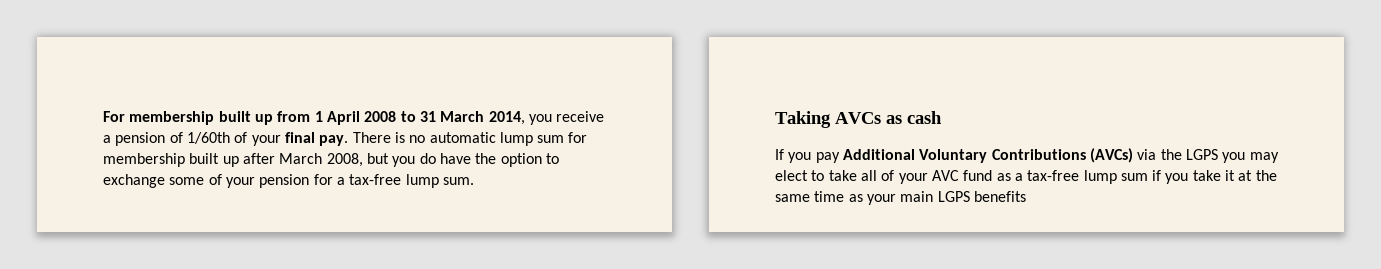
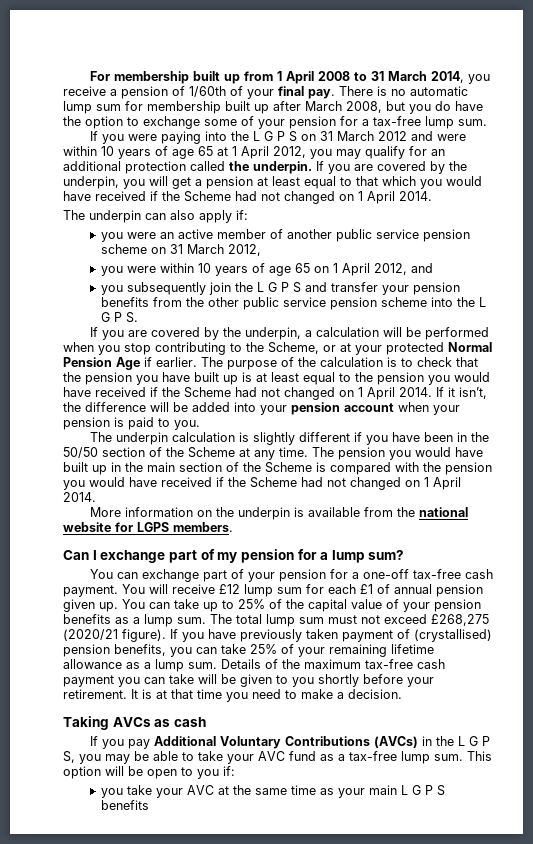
(474, 181) none -> [89,131,466,144] [63,146,445,159] [63,161,467,174] [63,176,482,189] [63,191,432,204] [63,210,248,223] [101,229,471,242] [101,244,262,256] [101,263,434,276] [101,282,461,295] [101,297,487,310] [101,312,139,323] [89,327,489,340] [63,342,492,355] [63,357,478,370] [63,372,490,385] [63,387,487,400] [63,402,460,415] [63,417,200,430] [89,432,489,445] [63,447,483,460] [63,462,492,475] [63,477,461,490] [63,492,96,502] [89,507,468,520] [63,522,233,532] [63,549,405,563] [89,569,493,582] [63,584,483,597] [63,599,481,612] [63,614,489,627] [63,629,492,642] [63,644,434,657] [63,659,445,672] [63,674,434,687] [63,689,402,702] // If you were paying into the L G P S on 31 March 2012 and were within 10 years of age 65 at 1 April 2012, you may qualify for an additional protection called the underpin. If you are covered by the underpin, you will get a pension at least equal to that which you would have received if the Scheme had not changed on 1 April 2014. // The underpin can also apply if: // you were an active member of another public service pension scheme on 31 March 2012, // you were within 10 years of age 65 on 1 April 2012, and // you subsequently join the L G P S and transfer your pension benefits from the other public service pension scheme into the L G P S. // If you are covered by the underpin, a calculation will be performed when you stop contributing to the Scheme, or at your protected Normal Pension Age if earlier. The purpose of the calculation is to check that the pension you have built up is at least equal to the pension you would have received if the Scheme had not changed on 1 April 2014. If it isn’t, the difference will be added into your pension account when your pension is paid to you. // The underpin calculation is slightly different if you have been in the 50/50 section of the Scheme at any time. The pension you would have built up in the main section of the Scheme is compared with the pension you would have received if the Scheme had not changed on 1 April 2014. // More information on the underpin is available from the national website for LGPS members. // Can I exchange part of my pension for a lump sum? // You can exchange part of your pension for a one-off tax-free cash payment. You will receive £12 lump sum for each £1 of annual pension given up. You can take up to 25% of the capital value of your pension benefits as a lump sum. The total lump sum must not exceed £268,275 (2020/21 figure). If you have previously taken payment of (crystallised) pension benefits, you can take 25% of your remaining lifetime allowance as a lump sum. Details of the maximum tax-free cash payment you can take will be given to you shortly before your retirement. It is at that time you need to make a decision.
[1137,149,1279,163] [775,170,895,181] via the LGPS you may elect to take all of -> [421,736,490,746] [63,751,223,764] in the L G P S, you may be able to take
[1120,170,1236,184] sum if you take it -> [434,751,492,761] [63,766,235,779] [101,785,215,798] sum. This option will be open to you if: // you take your AVC
[937,191,970,202] LGPS -> [401,785,446,796] L G P S

